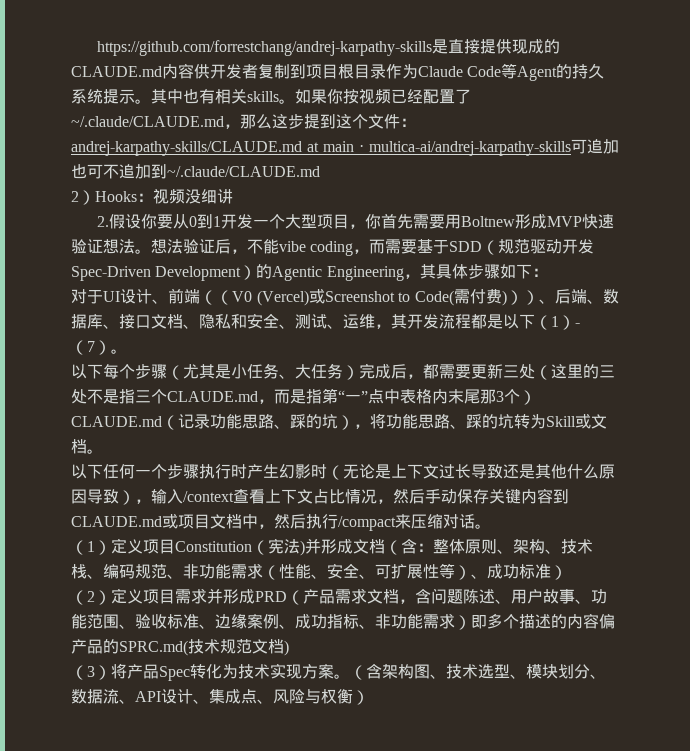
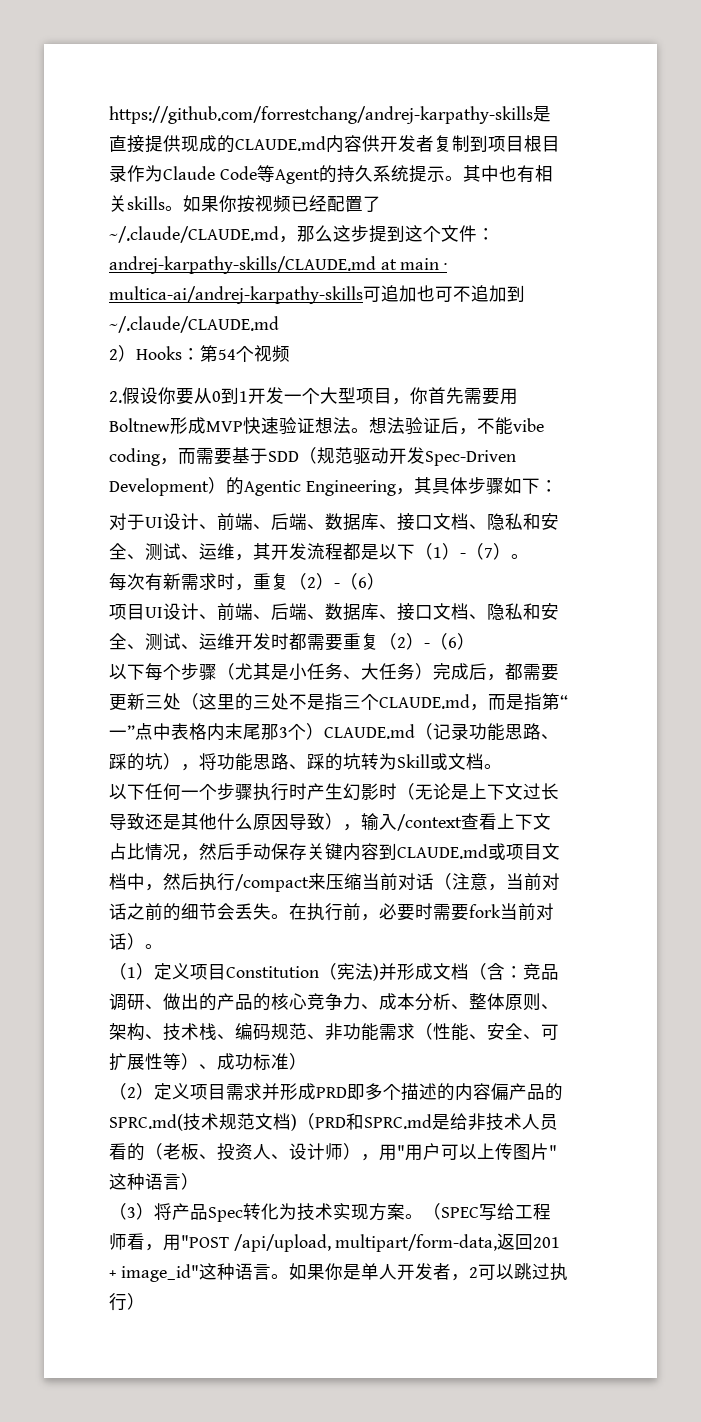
[153,188,233,204] 视频没细讲 -> [200,345,290,362] 第54个视频
[200,289,539,306] （（V0 (Vercel)或Screenshot to Code(需付费)）） -> (253, 521) none
(127, 351) none -> [109,573,385,591] [109,603,559,621] [109,633,475,651] // 每次有新需求时，重复（2）-（6） // 项目UI设计、前端、后端、数据库、接口文档、隐私和安全、测试、运维开发时都需要重复（2）-（6）
[443,514,475,529] 对话 -> [362,873,560,891] [109,903,554,921] [109,933,145,950] 当前对话（注意，当前对话之前的细节会丢失。在执行前，必要时需要fork当前对话）
(433, 547) none -> [523,963,559,980] [109,993,469,1011] 竞品调研、做出的产品的核心竞争力、成本分析、
[287,588,607,605] [71,613,471,630] （产品需求文档，含问题陈述、用户故事、功能范围、验收标准、边缘案例、成功指标、非功能需求） -> (347, 1092) none
(289, 648) none -> [297,1113,558,1131] [109,1143,557,1161] [109,1173,199,1190] （PRD和SPRC.md是给非技术人员看的（老板、投资人、设计师），用"用户可以上传图片"这种语言）
[366,664,606,679] [71,689,353,704] 含架构图、技术选型、模块划分、数据流、API设计、集成点、风险与权衡 -> [441,1203,551,1221] [109,1233,561,1252] [109,1263,568,1282] [109,1293,127,1311] SPEC写给工程师看，用"POST /api/upload, multipart/form-data,返回201 + image_id"这种语言。如果你是单人开发者，2可以跳过执行

